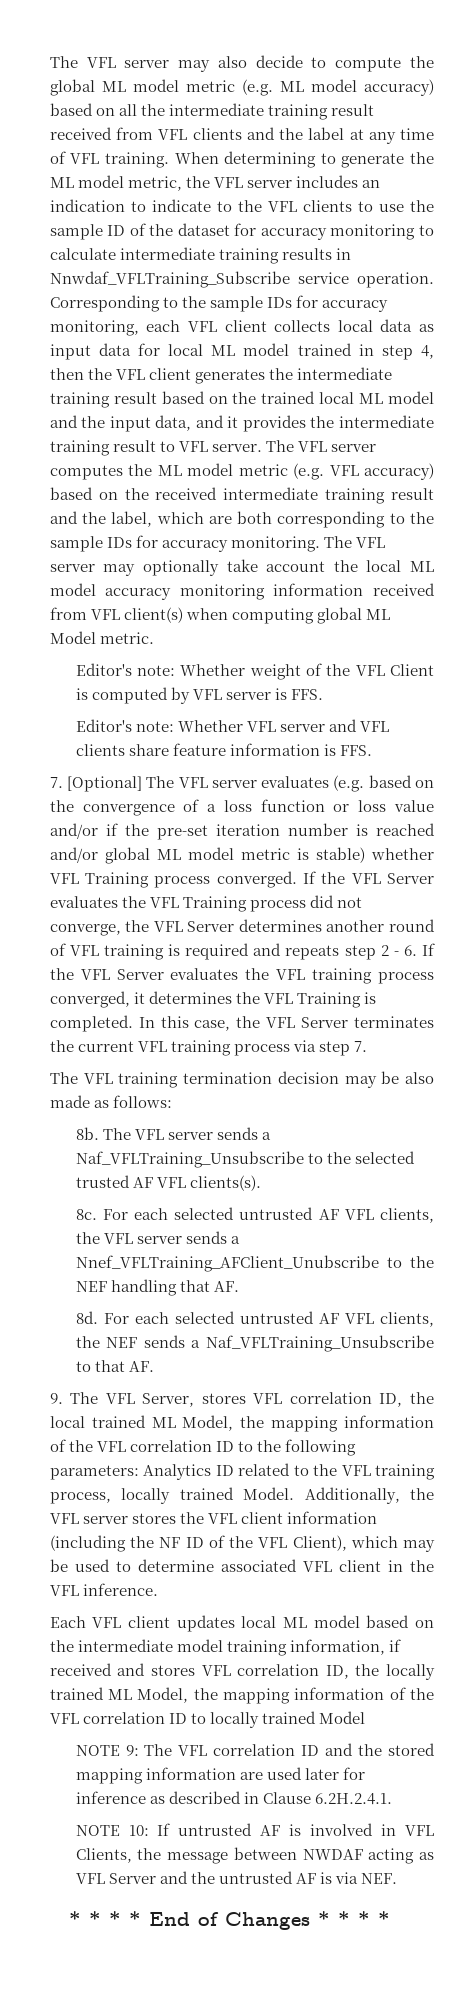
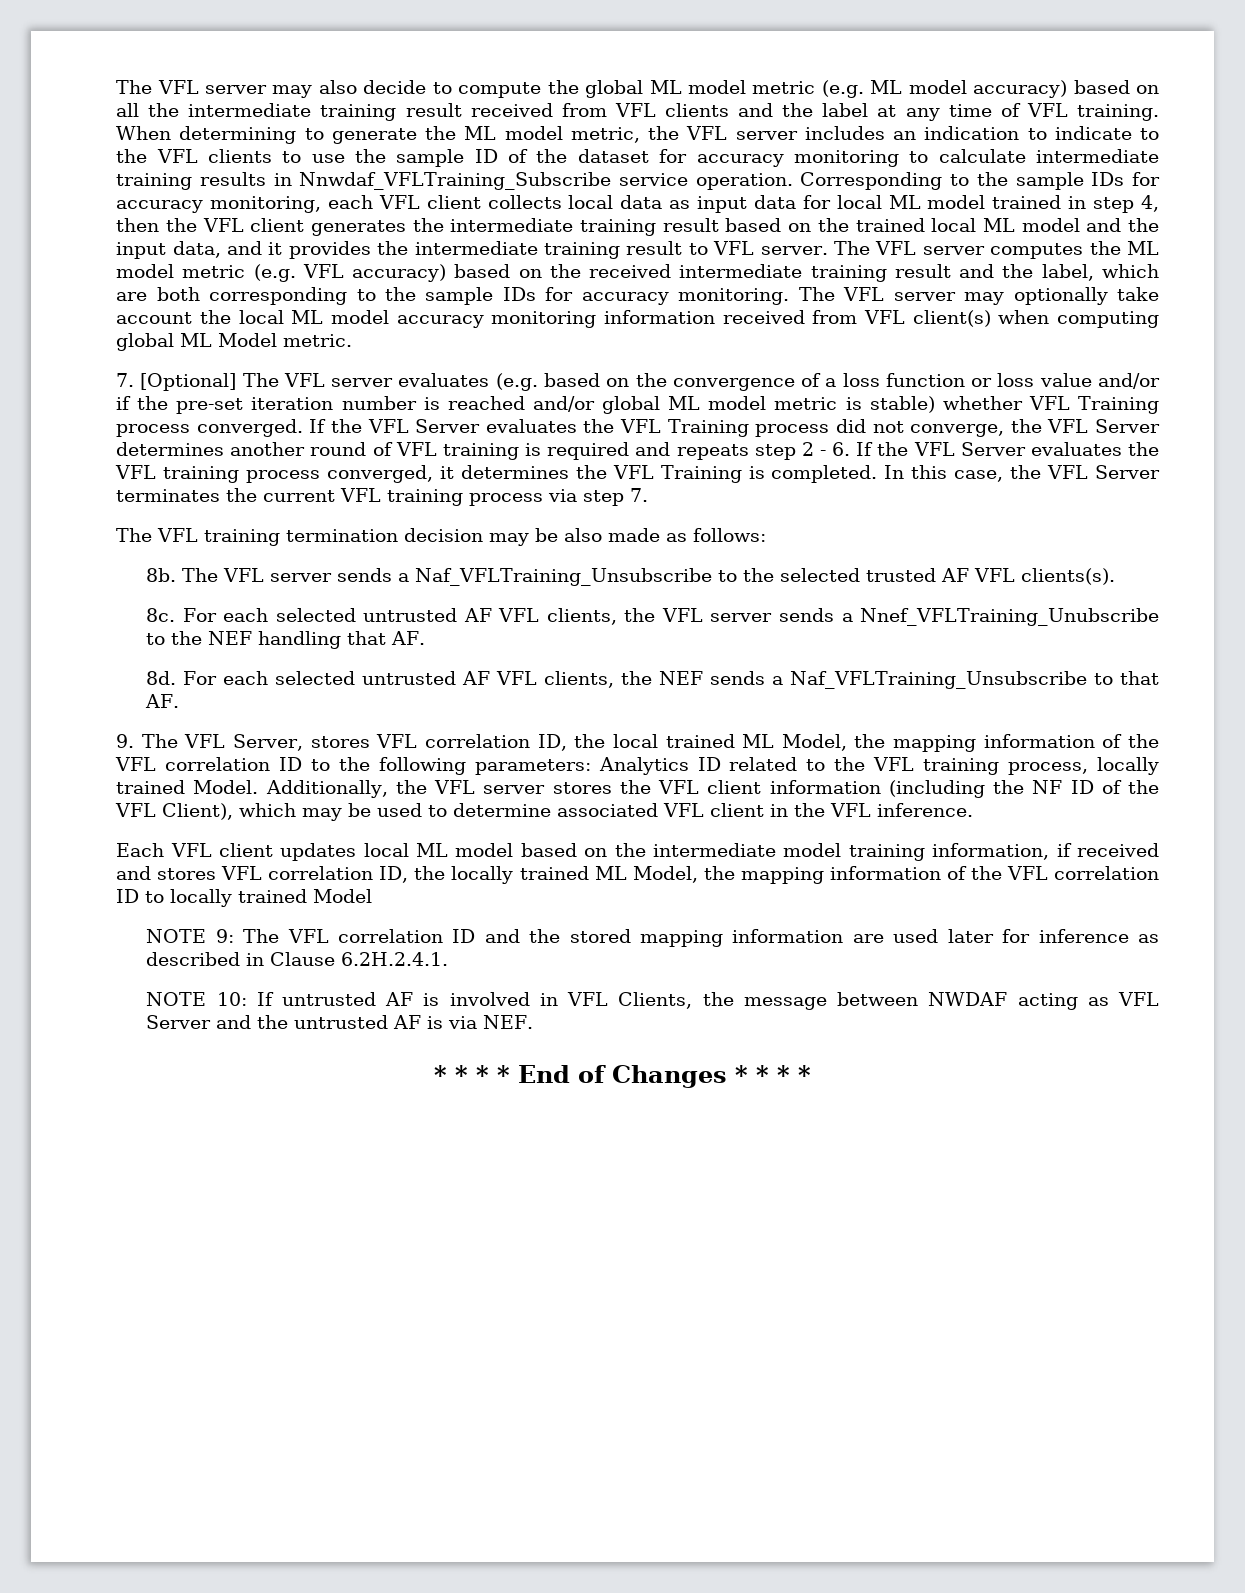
[75,663,434,680] [75,687,323,704] [75,719,389,732] [75,743,372,756] // Editor's note: Whether weight of the VFL Client is computed by VFL server is FFS. // Editor's note: Whether VFL server and VFL clients share feature information is FFS. -> (353, 340) none
[75,1255,379,1272] Nnef_VFLTraining_AFClient_Unubscribe -> [860,608,1160,626] Nnef_VFLTraining_Unubscribe

